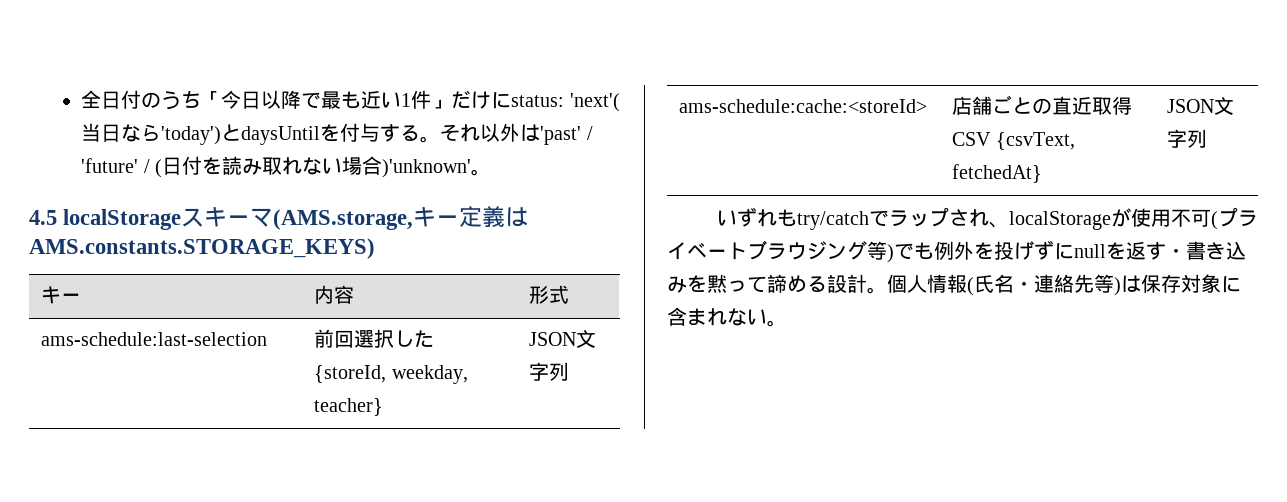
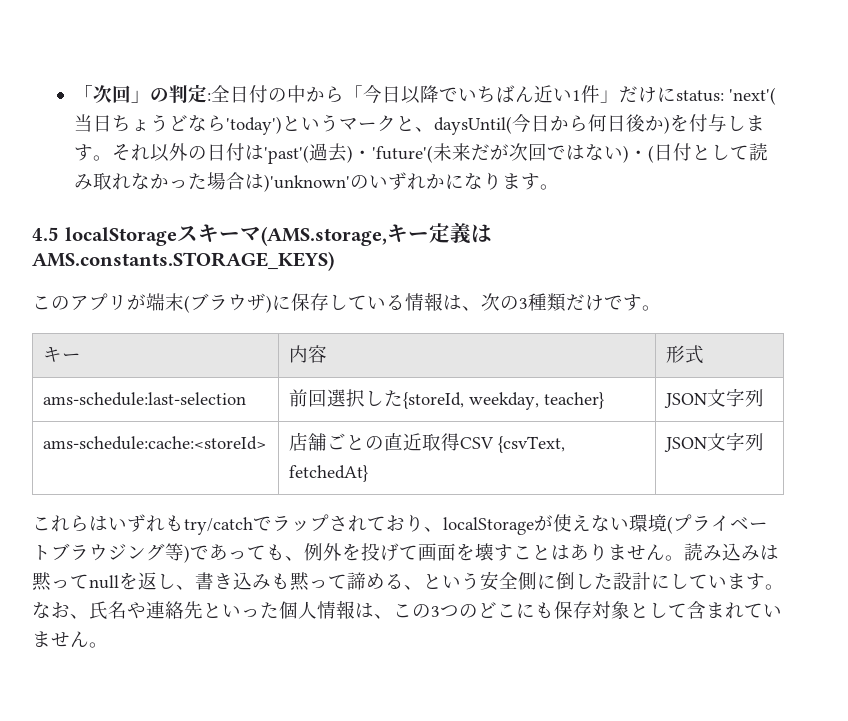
(81, 99) none -> [73,84,211,104] 「次回」の判定:
[161,90,202,110] うち -> [286,85,344,103] 中から
[321,91,362,109] 最も -> [457,85,534,103] いちばん
(122, 133) none -> [111,114,188,132] ちょうど
[241,123,593,145] [81,158,150,173] daysUntilを付与する。それ以外は'past' / 'future' / -> [300,114,765,135] [73,143,648,164] いうマークと、daysUntil(今日から何日後か)を付与します。それ以外の日付は'past'(過去)・'future'(未来だが次回ではない)・
[201,157,222,175] を -> [691,144,749,160] として
[321,156,471,178] い場合)'unknown' -> [149,172,540,192] かった場合は)'unknown'のいずれかになります
(375, 248) none -> [32,292,661,313] // このアプリが端末(ブラウザ)に保存している情報は、次の3種類だけです。
(1208, 138) none -> [32,515,108,532] これらは
(989, 218) none -> [367,514,424,532] ており
[1150,209,1211,227] 用不可 -> [572,514,667,532] えない環境
[914,240,1074,260] も例外を投げずに -> [209,543,779,561] [32,572,89,591] あっても、例外を投げて画面を壊すことはありません。読み込みは黙って
[1146,242,1186,260] す・ -> [157,573,195,590] し、
[687,275,707,293] を -> [271,573,290,590] も
[827,274,1241,296] [667,307,767,326] 設計。個人情報(氏名・連絡先等)は保存対象に含まれない -> [404,571,784,591] [32,600,782,620] [32,631,89,648] 、という安全側に倒した設計にしています。なお、氏名や連絡先といった個人情報は、この3つのどこにも保存対象として含まれていません

